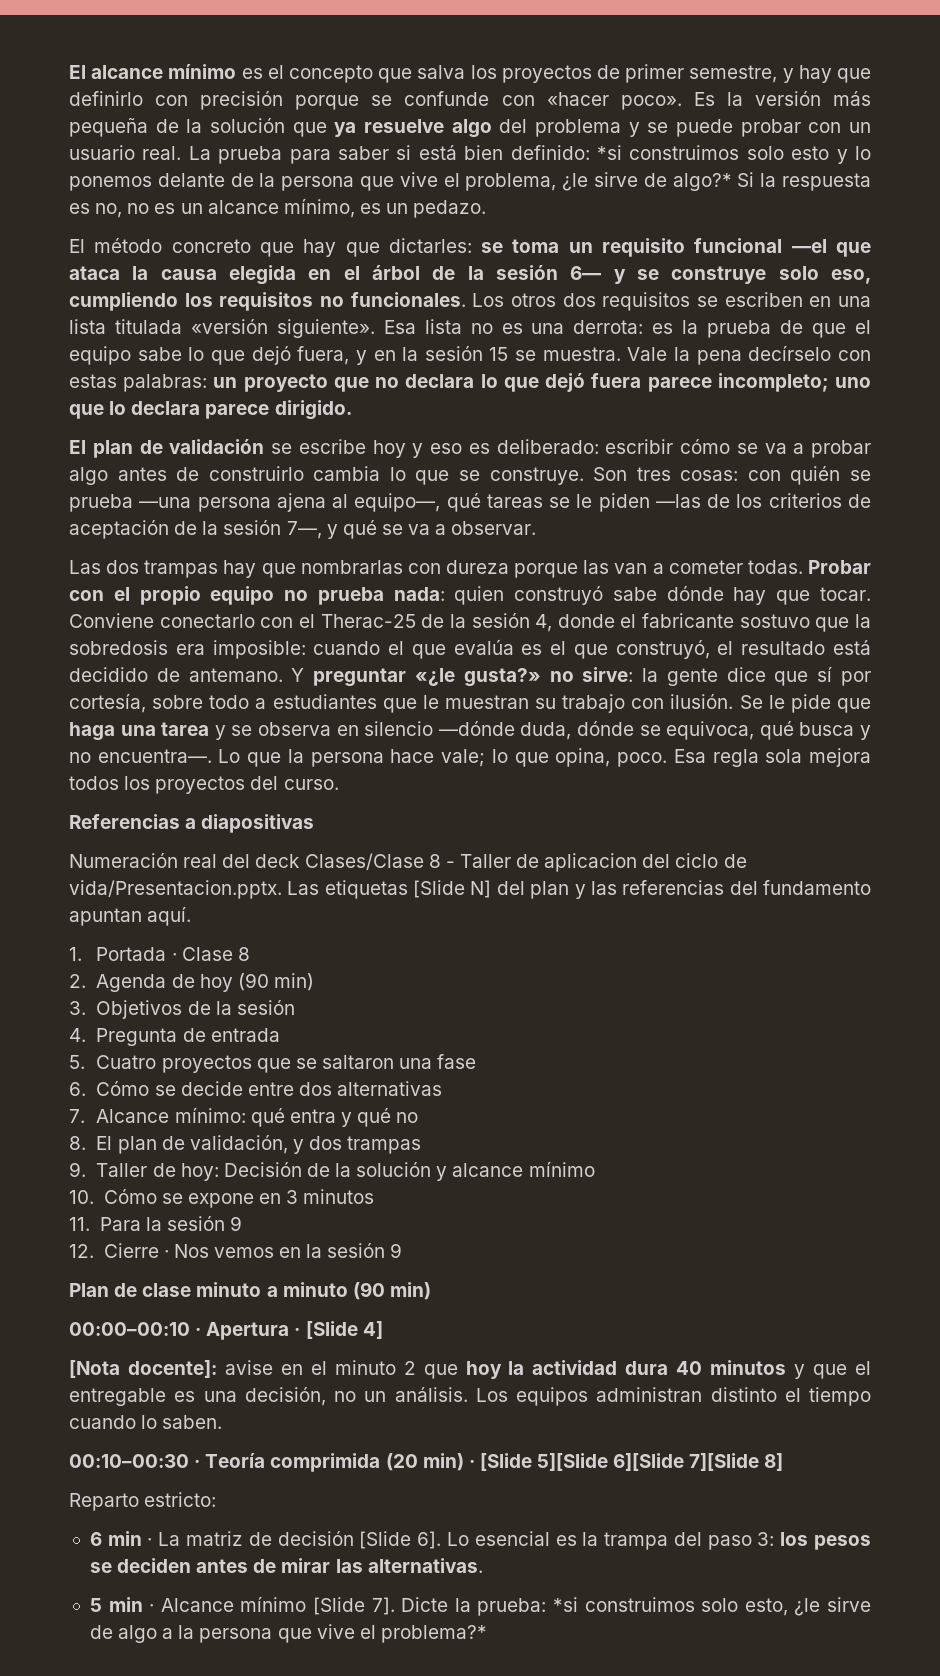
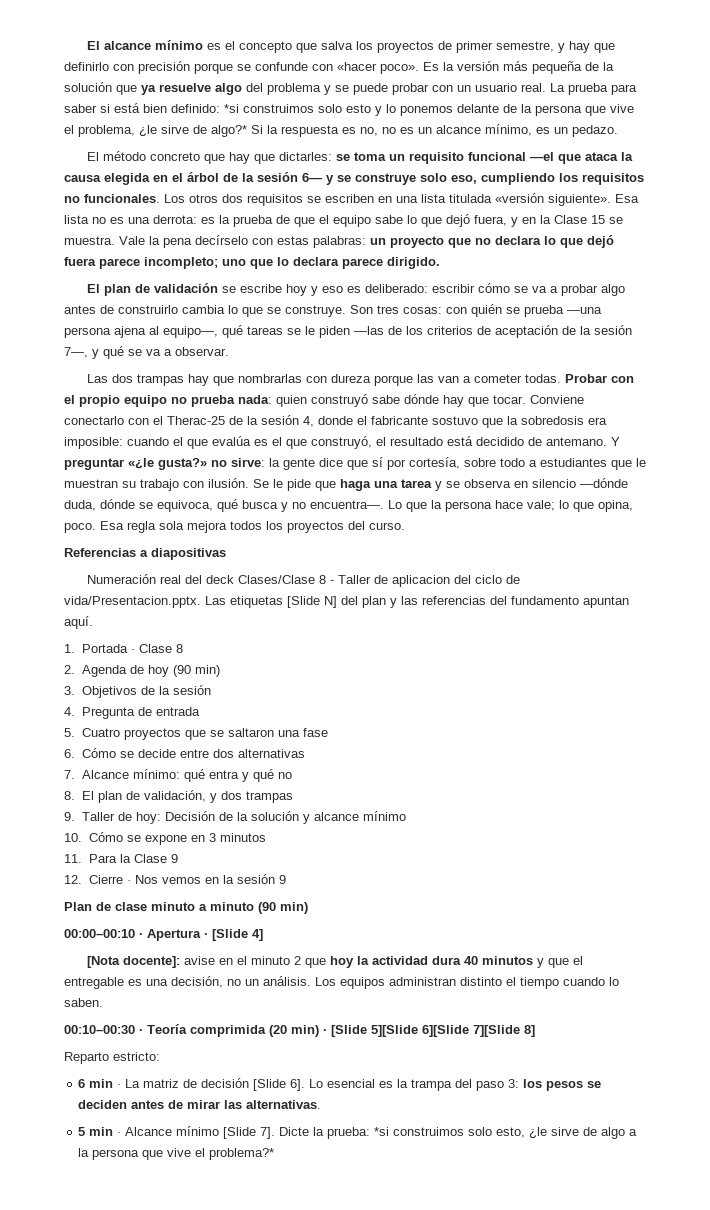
[424,346,483,361] sesión -> [554,215,587,224] Clase
[166,1216,225,1231] sesión -> [133,854,167,863] Clase

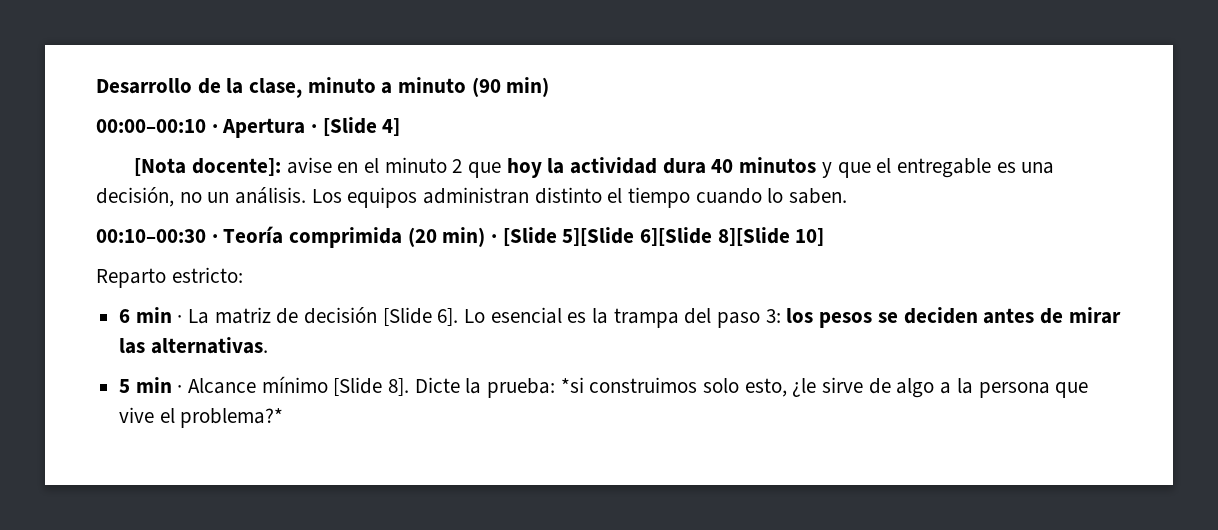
[86,40,615,53] [64,61,614,74] [64,82,637,95] [64,103,634,116] [64,124,618,137] [86,151,633,164] [64,172,644,185] [64,193,639,206] [64,214,623,227] [64,235,614,248] [64,257,440,269] [86,283,625,296] [64,304,602,317] [64,325,632,338] [64,346,229,359] [86,374,634,386] [64,394,584,407] [64,415,607,428] [64,436,620,449] [64,457,646,470] [64,478,628,491] [64,499,633,512] [64,521,405,533] [64,548,226,560] [86,574,520,587] [64,596,629,608] [64,616,93,629] [64,644,183,653] [64,665,220,677] [64,685,211,698] [64,707,200,719] [64,728,328,740] [64,748,305,758] [64,769,292,782] [64,790,293,803] [64,811,406,824] [64,832,266,845] [64,854,178,863] [64,874,286,884] [64,902,147,911] El alcance mínimo es el concepto que salva los proyectos de primer semestre, y hay que definirlo con precisión porque se confunde con «hacer poco». Es la versión más pequeña de la solución que ya resuelve algo del problema y se puede probar con un usuario real. La prueba para saber si está bien definido: *si construimos solo esto y lo ponemos delante de la persona que vive el problema, ¿le sirve de algo?* Si la respuesta es no, no es un alcance mínimo, es un pedazo. // El método concreto que hay que dictarles: se toma un requisito funcional —el que ataca la causa elegida en el árbol de la sesión 6— y se construye solo eso, cumpliendo los requisitos no funcionales. Los otros dos requisitos se escriben en una lista titulada «versión siguiente». Esa lista no es una derrota: es la prueba de que el equipo sabe lo que dejó fuera, y en la Clase 15 se muestra. Vale la pena decírselo con estas palabras: un proyecto que no declara lo que dejó fuera parece incompleto; uno que lo declara parece dirigido. // El plan de validación se escribe hoy y eso es deliberado: escribir cómo se va a probar algo antes de construirlo cambia lo que se construye. Son tres cosas: con quién se prueba —una persona ajena al equipo—, qué tareas se le piden —las de los criterios de aceptación de la sesión 7—, y qué se va a observar. // Las dos trampas hay que nombrarlas con dureza porque las van a cometer todas. Probar con el propio equipo no prueba nada: quien construyó sabe dónde hay que tocar. Conviene conectarlo con el Therac-25 de la sesión 4, donde el fabricante sostuvo que la sobredosis era imposible: cuando el que evalúa es el que construyó, el resultado está decidido de antemano. Y preguntar «¿le gusta?» no sirve: la gente dice que sí por cortesía, sobre todo a estudiantes que le muestran su trabajo con ilusión. Se le pide que haga una tarea y se observa en silencio —dónde duda, dónde se equivoca, qué busca y no encuentra—. Lo que la persona hace vale; lo que opina, poco. Esa regla sola mejora todos los proyectos del curso. // Referencias a diapositivas // Numeración real del deck Clases/Clase 8 - Taller de aplicacion del ciclo de vida/Presentacion.pptx. Las etiquetas [Slide N] del plan y las referencias del fundamento apuntan aquí. // 1. Portada · Clase 8 // 2. Agenda de hoy (90 min) // 3. Objetivos de la sesión // 4. Pregunta de entrada // 5. Cuatro proyectos que se saltaron una fase // 6. Cómo se decide entre dos alternativas // 7. Alcance mínimo: qué entra y qué no // 8. El plan de validación, y dos trampas // 9. Taller de hoy: Decisión de la solución y alcance mínimo // 10. Cómo se expone en 3 minutos // 11. Para la Clase 9 // 12. Cierre · Nos vemos en la sesión 9 // Plan de clase -> [96,78,303,98] Desarrollo de la clase,
[473,1025,535,1037] 7][Slide 8] -> [717,227,825,246] 8][Slide 10]
[260,1127,276,1139] 7]. -> [388,378,410,396] 8].

